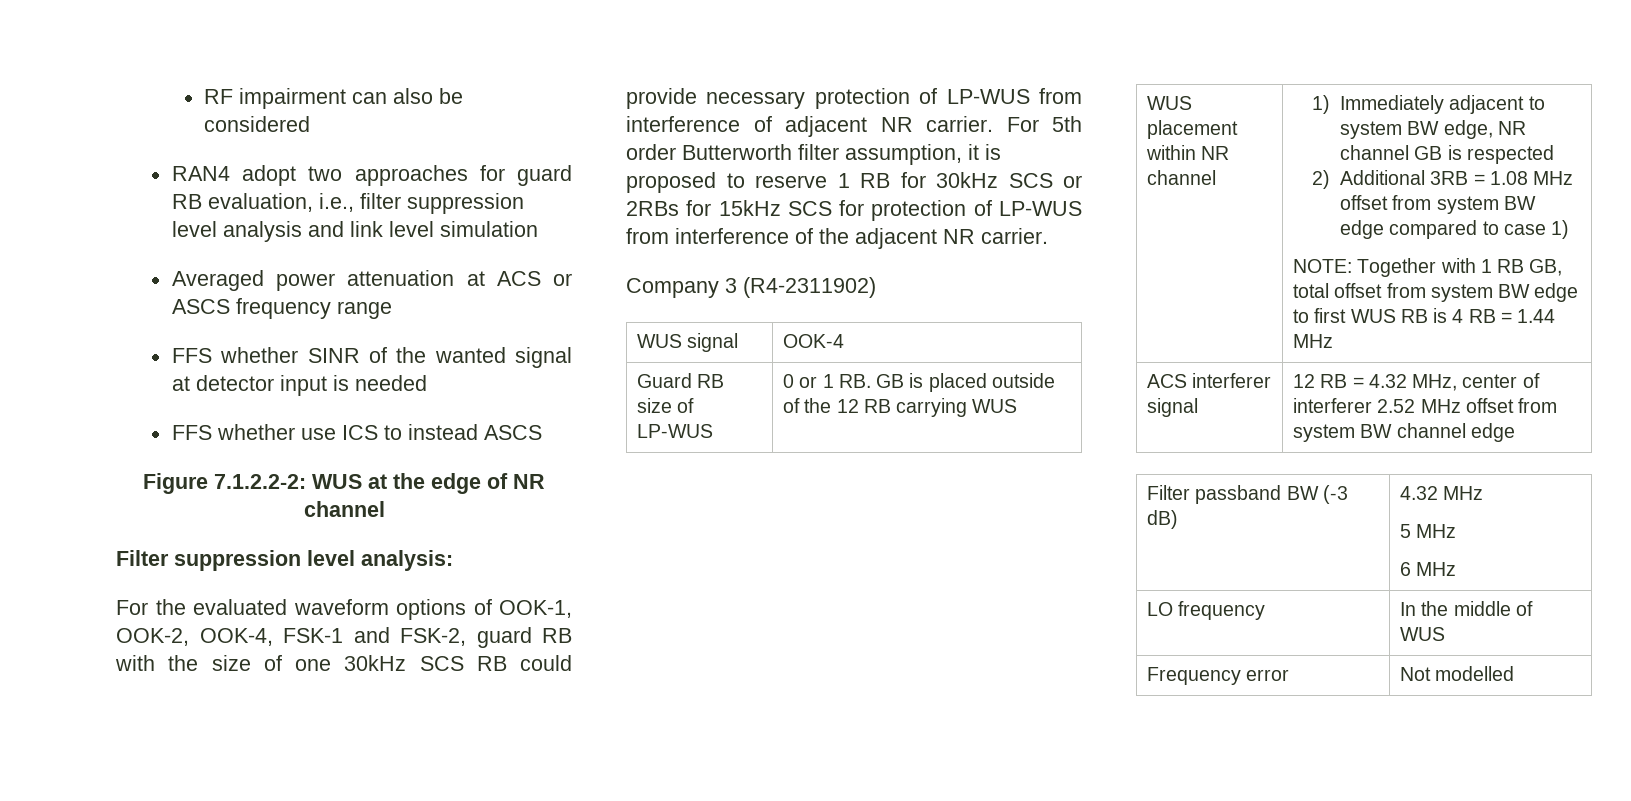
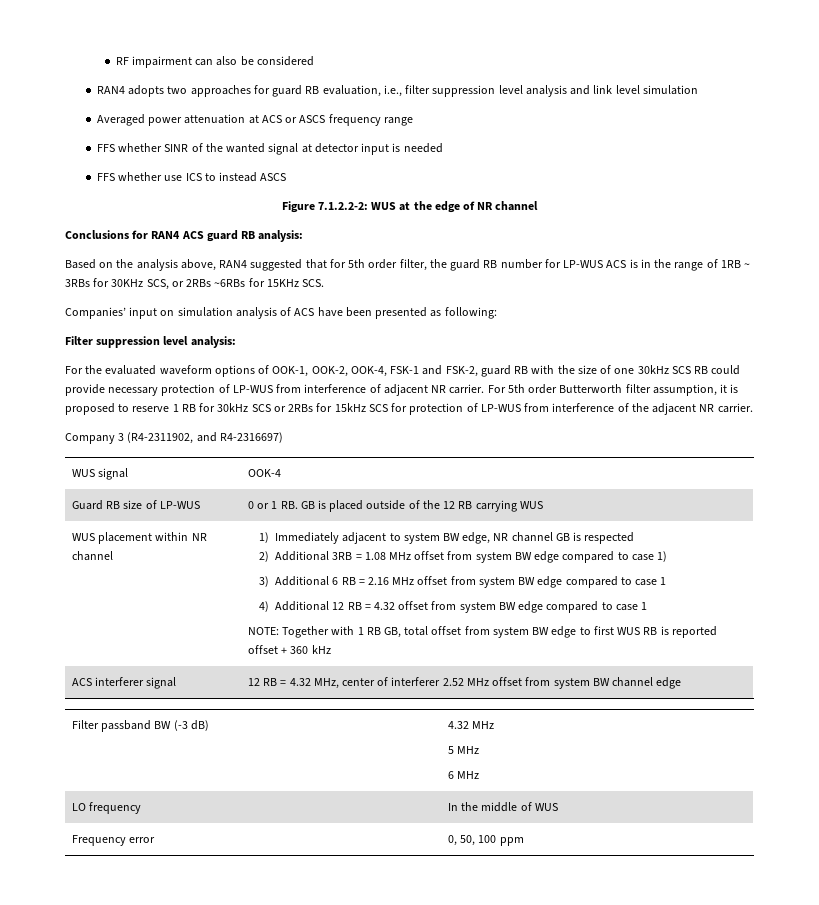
[242,165,297,186] adopt -> [128,85,165,97] adopts
(385, 509) none -> [65,230,304,242] [65,259,751,271] [65,278,325,290] [65,307,497,319] // Conclusions for RAN4 ACS guard RB analysis: // Based on the analysis above, RAN4 suggested that for 5th order filter, the guard RB number for LP-WUS ACS is in the range of 1RB ~ 3RBs for 30KHz SCS, or 2RBs ~6RBs for 15KHz SCS. // Companies’ input on simulation analysis of ACS have been presented as following:
[743,277,876,298] (R4-2311902) -> [127,432,283,444] (R4-2311902, and R4-2316697)
(1570, 229) none -> [259,576,667,588] [259,601,648,613] // 3) Additional 6 RB = 2.16 MHz offset from system BW edge compared to case 1 // 4) Additional 12 RB = 4.32 offset from system BW edge compared to case 1
[1452,309,1556,323] [1292,334,1333,348] 4 RB = 1.44 MHz -> [671,626,717,638] [247,645,331,654] reported offset + 360 kHz
[1399,666,1515,681] Not modelled -> [447,835,524,846] 0, 50, 100 ppm

